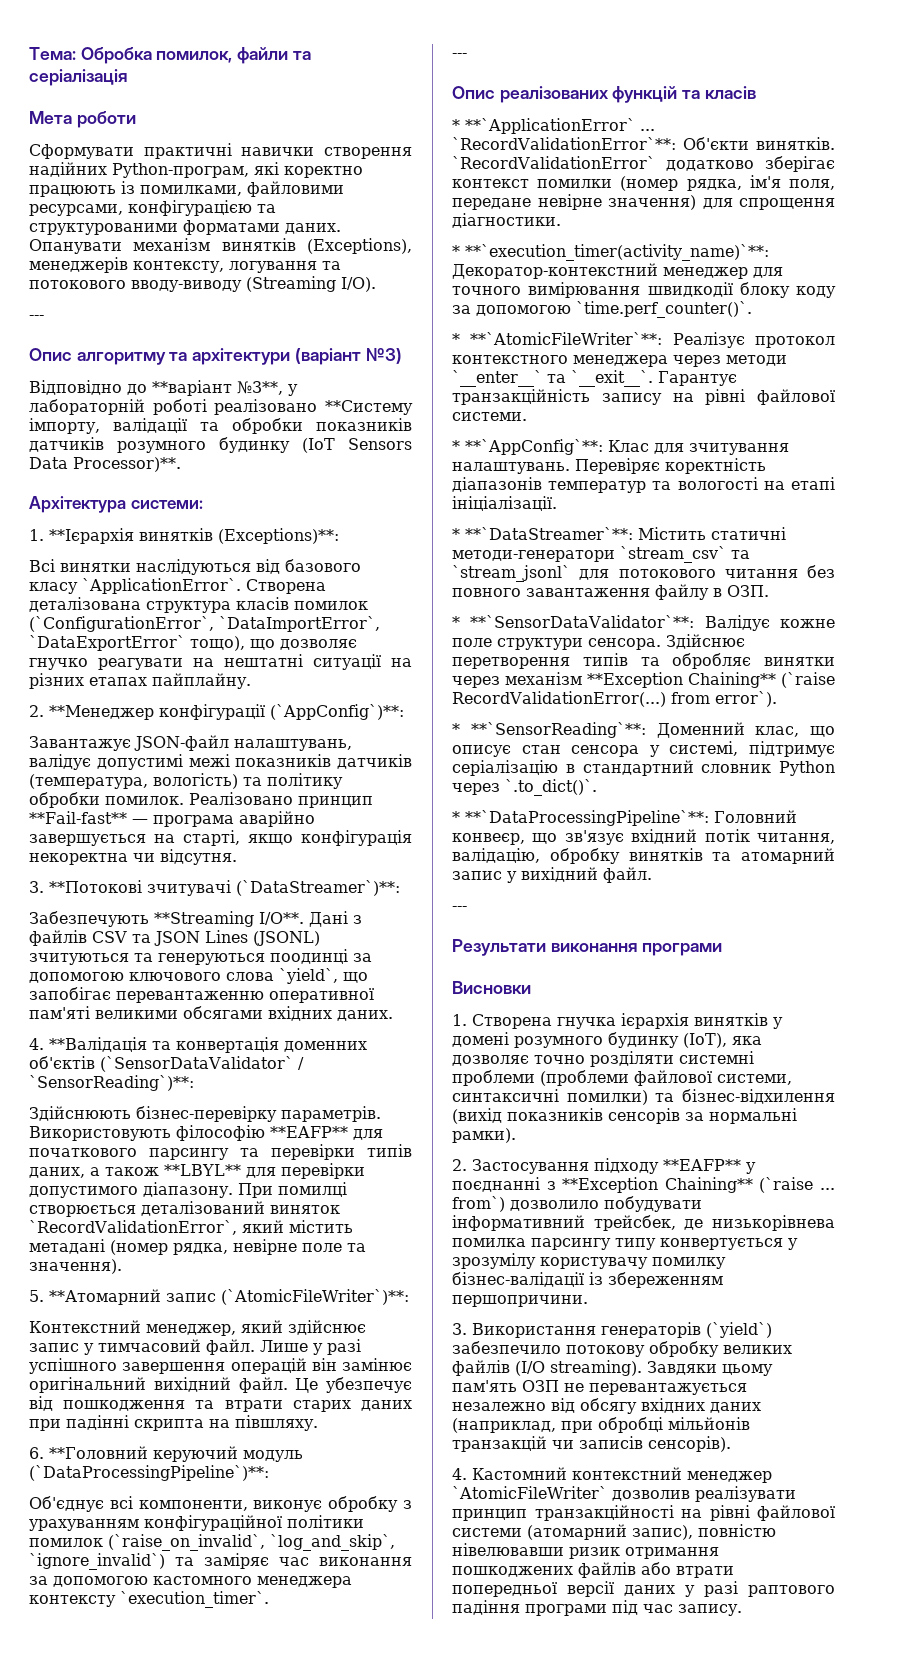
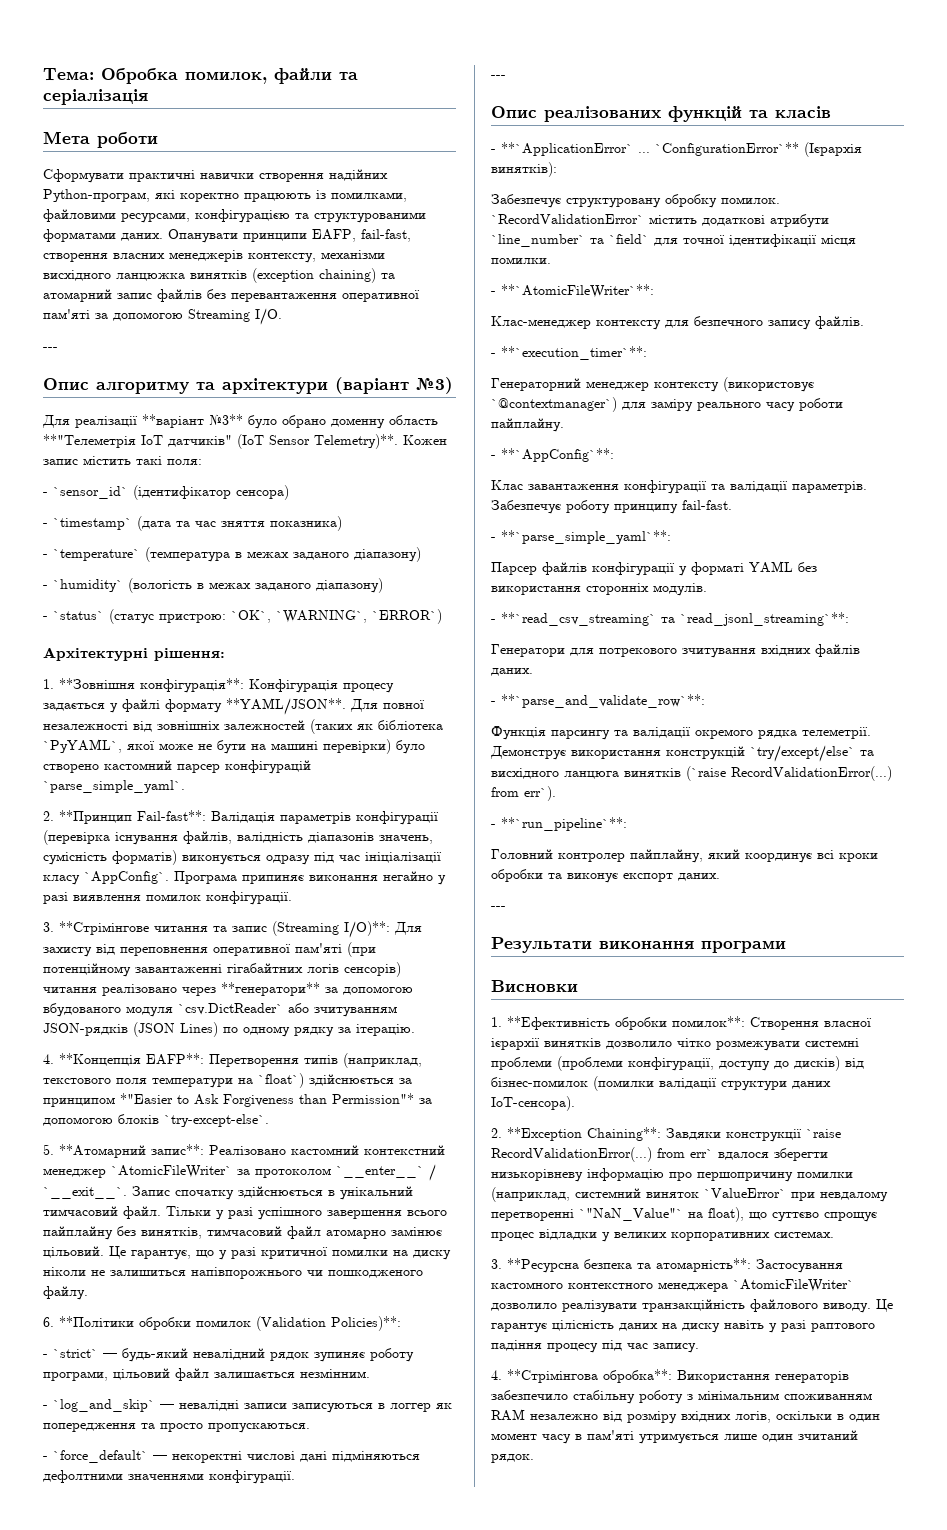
[133,238,412,254] [29,257,341,273] [29,276,376,292] механізм винятків (Exceptions), менеджерів контексту, логування та потокового вводу-виводу (Streaming I/O). -> [243,229,411,242] [43,250,385,263] [43,268,395,283] [43,289,420,302] [43,308,282,325] принципи EAFP, fail-fast, створення власних менеджерів контексту, механізми висхідного ланцюжка винятків (exception chaining) та атомарний запис файлів без перевантаження оперативної пам'яті за допомогою Streaming I/O.
[29,380,298,396] [29,399,414,415] [29,418,412,434] [29,437,412,453] [29,457,181,472] [29,496,203,513] [29,528,339,544] [29,559,361,575] [29,578,326,594] [29,597,368,613] [29,616,380,632] [29,635,357,651] [29,654,412,670] [29,673,251,689] [29,704,404,720] [29,735,352,751] [29,754,412,770] [29,773,343,789] [29,792,373,808] [29,811,315,827] [29,830,412,846] [29,849,237,865] [29,880,400,896] [29,911,362,927] [29,930,320,946] [29,949,372,965] [29,968,368,984] [29,987,374,1003] [29,1006,393,1021] [29,1037,367,1053] [29,1056,304,1072] [29,1075,194,1091] [29,1106,381,1122] [29,1125,383,1141] [29,1144,412,1160] [29,1163,365,1179] [29,1182,347,1198] [29,1201,340,1217] [29,1220,353,1235] [29,1239,366,1255] [29,1259,122,1274] [29,1289,409,1305] [29,1320,366,1336] [29,1343,94,1355] Відповідно до **варіант №3**, у лабораторній роботі реалізовано **Систему імпорту, валідації та обробки показників датчиків розумного будинку (IoT Sensors Data Processor)**. // Архітектура системи: // 1. **Ієрархія винятків (Exceptions)**: // Всі винятки наслідуються від базового класу `ApplicationError`. Створена деталізована структура класів помилок (`ConfigurationError`, `DataImportError`, `DataExportError` тощо), що дозволяє гнучко реагувати на нештатні ситуації на різних етапах пайплайну. // 2. **Менеджер конфігурації (`AppConfig`)**: // Завантажує JSON-файл налаштувань, валідує допустимі межі показників датчиків (температура, вологість) та політику обробки помилок. Реалізовано принцип **Fail-fast** — програма аварійно завершується на старті, якщо конфігурація некоректна чи відсутня. // 3. **Потокові зчитувачі (`DataStreamer`)**: // Забезпечують **Streaming I/O**. Дані з файлів CSV та JSON Lines (JSONL) зчитуються та генеруються поодинці за допомогою ключового слова `yield`, що запобігає перевантаженню оперативної пам'яті великими обсягами вхідних даних. // 4. **Валідація та конвертація доменних об'єктів (`SensorDataValidator` / `SensorReading`)**: // Здійснюють бізнес-перевірку параметрів. Використовують філософію **EAFP** для початкового парсингу та перевірки типів даних, а також **LBYL** для перевірки допустимого діапазону. При помилці створюється деталізований виняток `RecordValidationError`, який містить метадані (номер рядка, невірне поле та значення). // 5. **Атомарний запис (`AtomicFileWriter`)**: // Контекстний менеджер, який здійснює запис у -> [42,414,438,429] [43,434,447,449] [43,456,202,465] [43,485,289,500] [43,516,342,531] [43,547,421,562] [43,578,383,593] [43,609,442,624] [43,647,225,661] [43,678,394,693] [43,698,425,715] [43,719,443,734] [43,739,425,754] [43,760,311,774] [43,780,185,793] [43,810,439,825] [43,830,433,845] [43,850,442,865] [43,871,446,885] [43,891,292,905] [43,921,422,938] [43,942,376,957] [43,962,401,977] [43,982,413,996] [43,1003,397,1017] [43,1022,415,1037] [43,1053,422,1068] [43,1073,412,1088] [43,1093,432,1107] [43,1114,269,1127] [43,1144,445,1158] [43,1164,436,1181] [43,1186,413,1200] Для реалізації **варіант №3** було обрано доменну область **"Телеметрія IoT датчиків" (IoT Sensor Telemetry)**. Кожен запис містить такі поля: // - `sensor_id` (ідентифікатор сенсора) // - `timestamp` (дата та час зняття показника) // - `temperature` (температура в межах заданого діапазону) // - `humidity` (вологість в межах заданого діапазону) // - `status` (статус пристрою: `OK`, `WARNING`, `ERROR`) // Архітектурні рішення: // 1. **Зовнішня конфігурація**: Конфігурація процесу задається у файлі формату **YAML/JSON**. Для повної незалежності від зовнішніх залежностей (таких як бібліотека `PyYAML`, якої може не бути на машині перевірки) було створено кастомний парсер конфігурацій `parse_simple_yaml`. // 2. **Принцип Fail-fast**: Валідація параметрів конфігурації (перевірка існування файлів, валідність діапазонів значень, сумісність форматів) виконується одразу під час ініціалізації класу `AppConfig`. Програма припиняє виконання негайно у разі виявлення помилок конфігурації. // 3. **Стрімінгове читання та запис (Streaming I/O)**: Для захисту від переповнення оперативної пам'яті (при потенційному завантаженні гігабайтних логів сенсорів) читання реалізовано через **генератори** за допомогою вбудованого модуля `csv.DictReader` або зчитуванням JSON-рядків (JSON Lines) по одному рядку за ітерацію. // 4. **Концепція EAFP**: Перетворення типів (наприклад, текстового поля температури на `float`) здійснюється за принципом *"Easier to Ask Forgiveness than Permission"* за допомогою блоків `try-except-else`. // 5. **Атомарний запис**: Реалізовано кастомний контекстний менеджер `AtomicFileWriter` за протоколом `__enter__` / `__exit__`. Запис спочатку здійснюється в унікальний
[260,1340,308,1352] Лише -> [166,1206,211,1216] Тільки
[230,1358,412,1374] [29,1377,412,1393] [29,1396,412,1412] [29,1415,318,1431] [29,1446,303,1462] [29,1465,269,1481] [29,1496,412,1512] [29,1515,364,1531] [29,1534,395,1551] [29,1553,412,1570] [29,1576,352,1588] [29,1591,269,1608] операцій він замінює оригінальний вихідний файл. Це убезпечує від пошкодження та втрати старих даних при падінні скрипта на півшляху. // 6. **Головний керуючий модуль (`DataProcessingPipeline`)**: // Об'єднує всі компоненти, виконує обробку з урахуванням конфігураційної політики помилок (`raise_on_invalid`, `log_and_skip`, `ignore_invalid`) та заміряє час виконання за допомогою кастомного менеджера контексту `execution_timer`. -> [407,1210,447,1216] [43,1226,442,1240] [43,1246,451,1260] [43,1267,423,1279] [43,1286,88,1300] [43,1316,401,1331] [43,1348,414,1362] [43,1368,370,1381] [43,1399,452,1413] [43,1423,310,1433] [43,1450,420,1463] [43,1470,295,1484] всього пайплайну без винятків, тимчасовий файл атомарно замінює цільовий. Це гарантує, що у разі критичної помилки на диску ніколи не залишиться напівпорожнього чи пошкодженого файлу. // 6. **Політики обробки помилок (Validation Policies)**: // - `strict` — будь-який невалідний рядок зупиняє роботу програми, цільовий файл залишається незмінним. // - `log_and_skip` — невалідні записи записуються в логгер як попередження та просто пропускаються. // - `force_default` — некоректні числові дані підміняються дефолтними значеннями конфігурації.
[452,119,460,131] * -> [491,149,496,153] -
[452,137,835,150] [452,156,835,172] [452,175,835,191] [452,194,835,210] [452,213,561,228] [452,244,769,261] [452,263,783,279] [452,282,836,298] [452,301,752,318] [452,332,835,348] [452,355,787,367] [452,370,737,387] [452,389,835,405] [452,412,527,421] [452,439,789,455] [452,458,766,474] [452,477,835,493] [452,496,557,511] [452,527,786,540] [452,546,750,563] [452,565,835,582] [452,584,769,600] [452,615,835,631] [452,634,745,650] [452,653,835,669] [452,672,835,688] [452,691,777,707] [452,722,835,738] [452,741,835,757] [452,760,835,776] [452,779,597,796] [452,810,797,826] [452,829,835,845] [452,848,835,864] [452,867,652,883] `RecordValidationError`**: Об'єкти винятків. `RecordValidationError` додатково зберігає контекст помилки (номер рядка, ім'я поля, передане невірне значення) для спрощення діагностики. // * **`execution_timer(activity_name)`**: Декоратор-контекстний менеджер для точного вимірювання швидкодії блоку коду за допомогою `time.perf_counter()`. // * **`AtomicFileWriter`**: Реалізує протокол контекстного менеджера через методи `__enter__` та `__exit__`. Гарантує транзакційність запису на рівні файлової системи. // * **`AppConfig`**: Клас для зчитування налаштувань. Перевіряє коректність діапазонів температур та вологості на етапі ініціалізації. // * **`DataStreamer`**: Містить статичні методи-генератори `stream_csv` та `stream_jsonl` для потокового читання без повного завантаження файлу в ОЗП. // * **`SensorDataValidator`**: Валідує кожне поле структури сенсора. Здійснює перетворення типів та обробляє винятки через механізм **Exception Chaining** (`raise RecordValidationError(...) from error`). // * **`SensorReading`**: Доменний клас, що описує стан сенсора у системі, підтримує серіалізацію в стандартний словник Python через `.to_dict()`. // * **`DataProcessingPipeline`**: Головний конвеєр, що зв'язує вхідний потік читання, валідацію, обробку винятків та атомарний запис у вихідний файл. -> [655,142,862,157] [491,162,557,177] [491,194,780,208] [491,214,829,228] [491,234,856,247] [491,257,551,264] [491,284,654,298] [491,316,864,330] [491,346,647,360] [491,377,814,392] [491,397,843,412] [491,418,564,432] [491,448,614,462] [491,480,867,494] [491,500,732,514] [491,530,671,544] [491,561,817,576] [491,583,707,596] [491,612,849,626] [491,644,860,658] [491,668,533,676] [491,694,705,708] [491,726,871,740] [490,745,874,762] [491,766,892,781] [491,786,556,801] [491,817,627,831] [491,849,878,863] [491,869,720,883] `ConfigurationError`** (Ієрархія винятків): // Забезпечує структуровану обробку помилок. `RecordValidationError` містить додаткові атрибути `line_number` та `field` для точної ідентифікації місця помилки. // - **`AtomicFileWriter`**: // Клас-менеджер контексту для безпечного запису файлів. // - **`execution_timer`**: // Генераторний менеджер контексту (використовує `@contextmanager`) для заміру реального часу роботи пайплайну. // - **`AppConfig`**: // Клас завантаження конфігурації та валідації параметрів. Забезпечує роботу принципу fail-fast. // - **`parse_simple_yaml`**: // Парсер файлів конфігурації у форматі YAML без використання сторонніх модулів. // - **`read_csv_streaming` та `read_jsonl_streaming`**: // Генератори для потрекового зчитування вхідних файлів даних. // - **`parse_and_validate_row`**: // Функція парсингу та валідації окремого рядка телеметрії. Демонструє використання конструкцій `try/except/else` та висхідного ланцюга винятків (`raise RecordValidationError(...) from err`). // - **`run_pipeline`**: // Головний контролер пайплайну, який координує всі кроки обробки та виконує експорт даних.
[472,1013,783,1029] [452,1032,762,1048] [452,1051,754,1067] [452,1070,792,1086] [452,1089,835,1105] [452,1108,797,1124] [452,1128,516,1143] [452,1158,756,1174] [452,1177,835,1193] [452,1196,702,1212] [452,1215,835,1231] [452,1238,798,1250] [452,1253,726,1269] [452,1272,723,1288] [452,1295,588,1307] [452,1322,772,1338] [452,1341,792,1357] [452,1360,773,1376] [452,1380,747,1395] [452,1398,761,1414] [452,1417,750,1433] [452,1436,731,1452] [452,1467,772,1483] [452,1486,796,1502] [452,1505,835,1521] [452,1524,776,1540] [452,1543,719,1559] [452,1562,734,1578] [452,1581,675,1597] Створена гнучка ієрархія винятків у домені розумного будинку (IoT), яка дозволяє точно розділяти системні проблеми (проблеми файлової системи, синтаксичні помилки) та бізнес-відхилення (вихід показників сенсорів за нормальні рамки). // 2. Застосування підходу **EAFP** у поєднанні з **Exception Chaining** (`raise ... from`) дозволило побудувати інформативний трейсбек, де низькорівнева помилка парсингу типу конвертується у зрозумілу користувачу помилку бізнес-валідації із збереженням першопричини. // 3. Використання генераторів (`yield`) забезпечило потокову обробку великих файлів (I/O streaming). Завдяки цьому пам'ять ОЗП не перевантажується незалежно від обсягу вхідних даних (наприклад, при обробці мільйонів транзакцій чи записів сенсорів). // 4. Кастомний контекстний менеджер `AtomicFileWriter` дозволив реалізувати принцип транзакційності на рівні файлової системи (атомарний запис), повністю нівелювавши ризик отримання пошкоджених файлів або втрати попередньої версії даних -> [507,1016,872,1030] [491,1038,859,1051] [491,1056,864,1071] [491,1076,831,1091] [491,1096,575,1111] [491,1127,841,1142] [491,1147,828,1162] [491,1168,853,1182] [491,1187,888,1202] [491,1207,877,1222] [491,1229,834,1242] [491,1258,843,1273] [491,1279,854,1292] [491,1299,893,1313] [491,1320,764,1333] **Ефективність обробки помилок**: Створення власної ієрархії винятків дозволило чітко розмежувати системні проблеми (проблеми конфігурації, доступу до дисків) від бізнес-помилок (помилки валідації структури даних IoT-сенсора). // 2. **Exception Chaining**: Завдяки конструкції `raise RecordValidationError(...) from err` вдалося зберегти низькорівневу інформацію про першопричину помилки (наприклад, системний виняток `ValueError` при невдалому перетворенні `"NaN_Value"` на float), що суттєво спрощує процес відладки у великих корпоративних системах. // 3. **Ресурсна безпека та атомарність**: Застосування кастомного контекстного менеджера `AtomicFileWriter` дозволило реалізувати транзакційність файлового виводу. Це гарантує цілісність даних на диску навіть
[525,1604,607,1616] програми -> [547,1343,598,1353] процесу
(742, 1610) none -> [491,1369,849,1383] [491,1390,872,1404] [491,1409,880,1424] [491,1430,858,1444] [491,1454,534,1463] // 4. **Стрімінгова обробка**: Використання генераторів забезпечило стабільну роботу з мінімальним споживанням RAM незалежно від розміру вхідних логів, оскільки в один момент часу в пам'яті утримується лише один зчитаний рядок.

